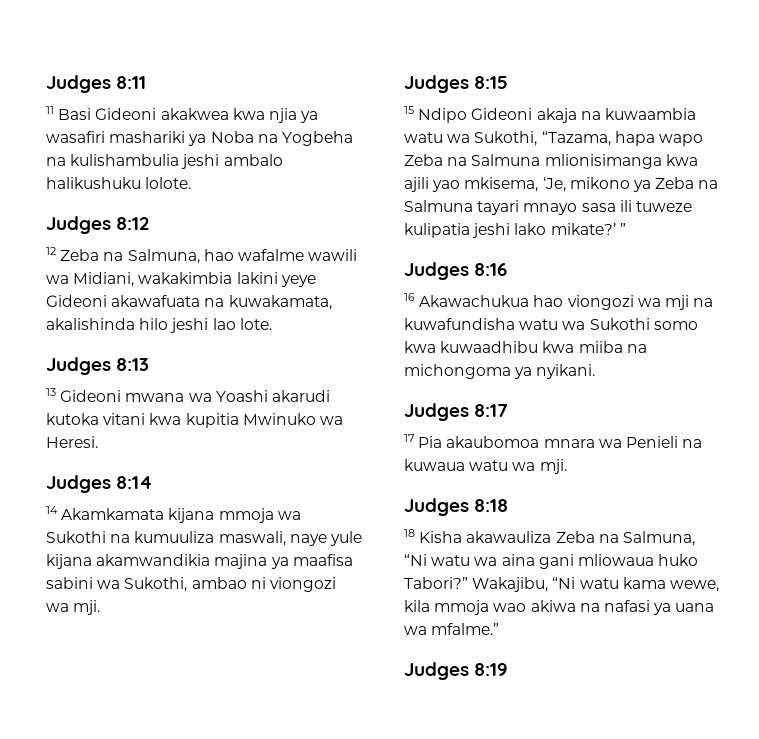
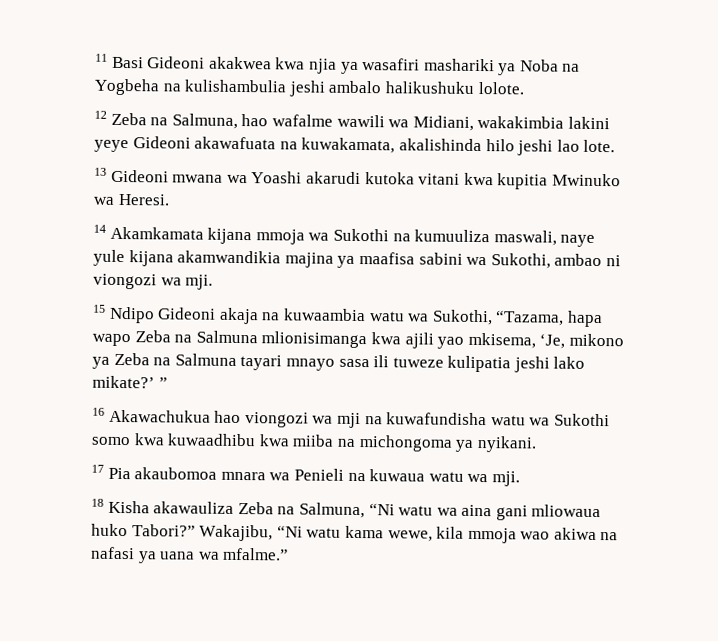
[46,75,147,93] Judges 8:11 // -> (95, 57) none
[46,216,150,234] // Judges 8:12 -> (525, 88) none
[46,357,150,375] // Judges 8:13 -> (616, 146) none
[46,475,153,493] // Judges 8:14 -> (170, 199) none
[404,75,509,93] // Judges 8:15 -> (214, 282) none
[404,262,508,280] // Judges 8:16 -> (168, 383) none
[404,403,509,421] // Judges 8:17 -> (537, 444) none
[404,498,509,516] // Judges 8:18 -> (520, 479) none
[404,662,508,680] // Judges 8:19 -> (290, 554) none

